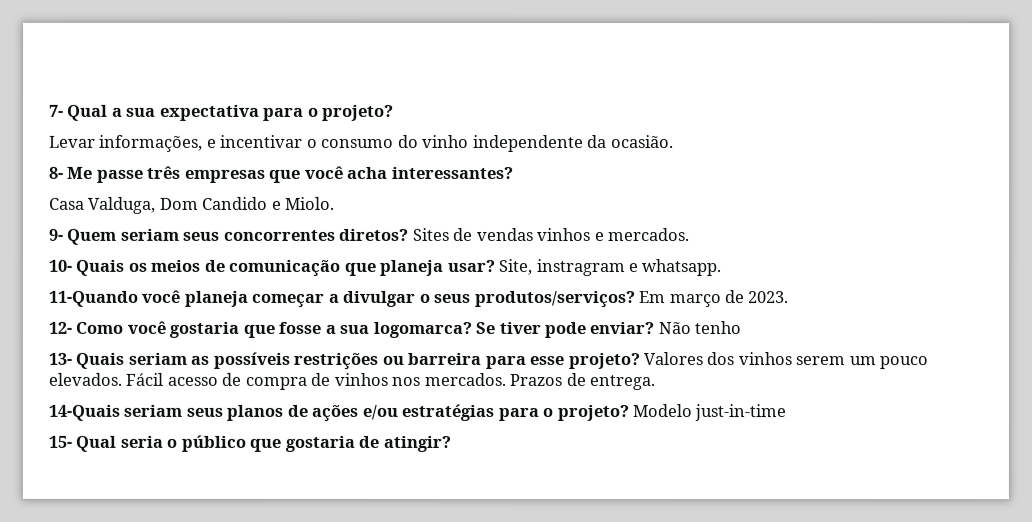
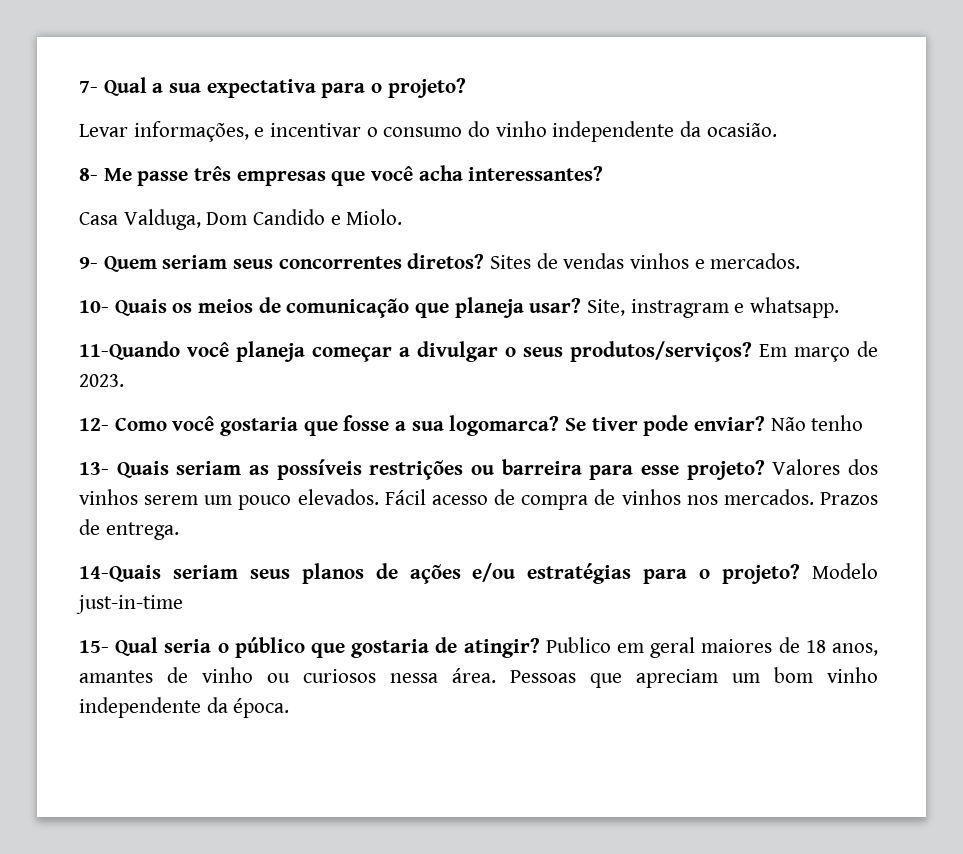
(451, 443) none -> [545,637,879,658] [79,667,878,688] [79,697,290,718] Publico em geral maiores de 18 anos, amantes de vinho ou curiosos nessa área. Pessoas que apreciam um bom vinho independente da época.

